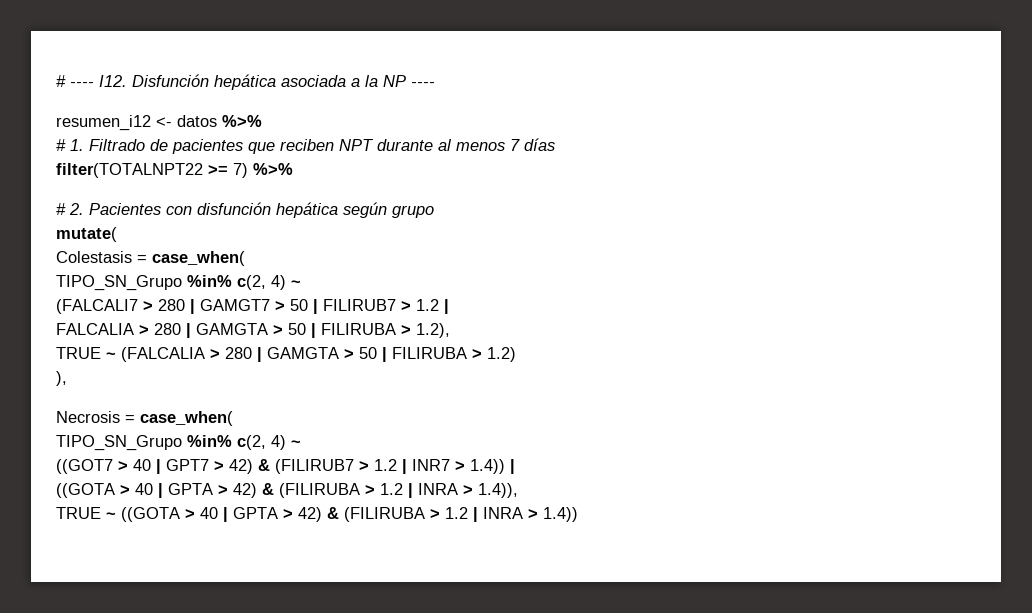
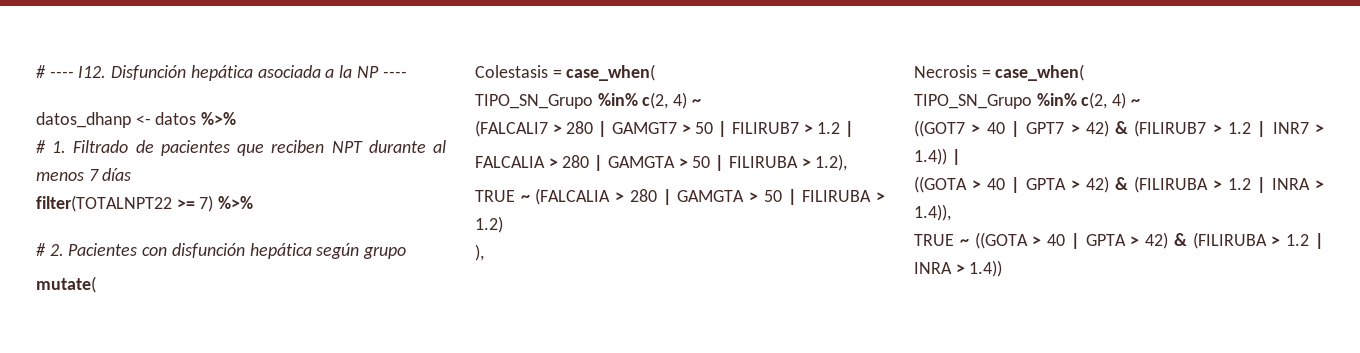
[56,115,151,131] resumen_i12 -> [36,112,131,128] datos_dhanp

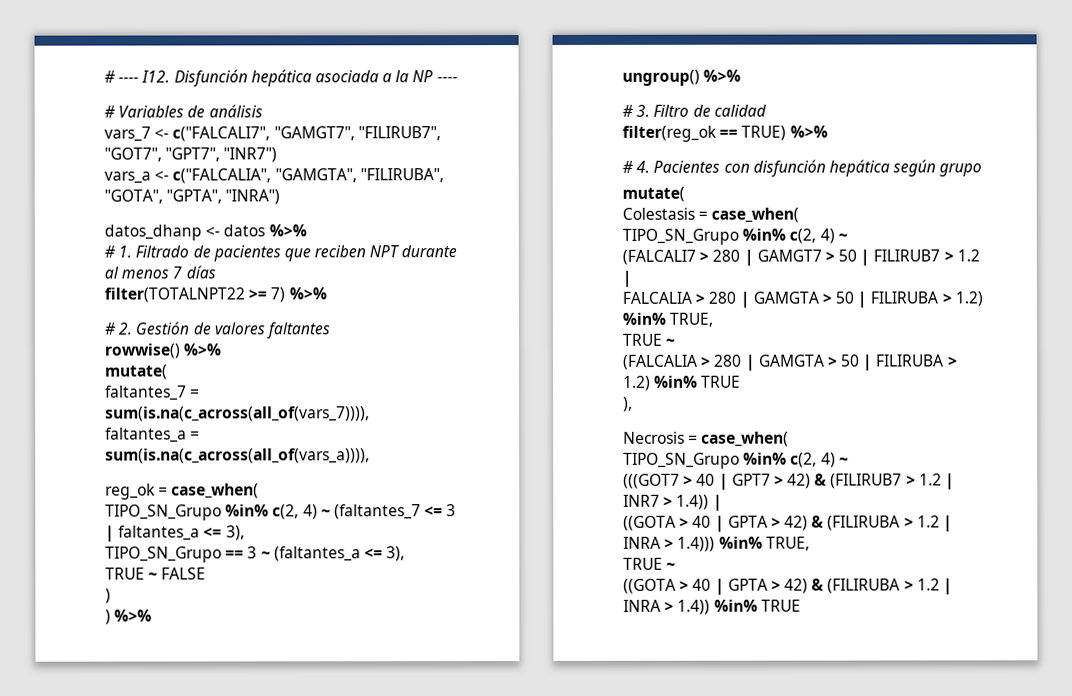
(407, 74) none -> [104,104,263,118] [104,126,441,142] [104,147,278,163] [104,168,444,184] [104,189,281,205] // # Variables de análisis // vars_7 <- c("FALCALI7", "GAMGT7", "FILIRUB7", "GOT7", "GPT7", "INR7") // vars_a <- c("FALCALIA", "GAMGTA", "FILIRUBA", "GOTA", "GPTA", "INRA")
(64, 250) none -> [135,321,330,339] [104,343,223,359] [105,364,168,380] [105,385,201,401] [105,406,370,422] [105,427,201,443] [105,448,370,464] [105,483,260,500] [105,504,457,521] [105,525,245,542] [105,546,406,563] [105,567,207,580] [105,588,111,604] [105,609,153,625] [622,69,742,86] [622,104,767,117] [622,125,828,142] [622,160,651,173] Gestión de valores faltantes // rowwise() %>% // mutate( // faltantes_7 = sum(is.na(c_across(all_of(vars_7)))), // faltantes_a = sum(is.na(c_across(all_of(vars_a)))), // reg_ok = case_when( // TIPO_SN_Grupo %in% c(2, 4) ~ (faltantes_7 <= 3 | faltantes_a <= 3), // TIPO_SN_Grupo == 3 ~ (faltantes_a <= 3), // TRUE ~ FALSE // ) // ) %>% // ungroup() %>% // # 3. Filtro de calidad // filter(reg_ok == TRUE) %>% // # 4.
[815,154,848,171] [475,190,530,202] 1.2), // TRUE ~ -> [954,291,983,307] [622,312,714,327] [622,333,676,346] 1.2) %in% TRUE, // TRUE ~ //
(503, 224) none -> [654,375,742,388] %in% TRUE
[914,120,965,137] ((GOT7 -> [623,473,680,489] (((GOT7
[914,204,951,221] [914,234,969,246] 1.4)), // TRUE ~ -> [677,536,810,552] [623,557,677,570] 1.4))) %in% TRUE, // TRUE ~ //
(1003, 268) none -> [713,599,801,612] %in% TRUE

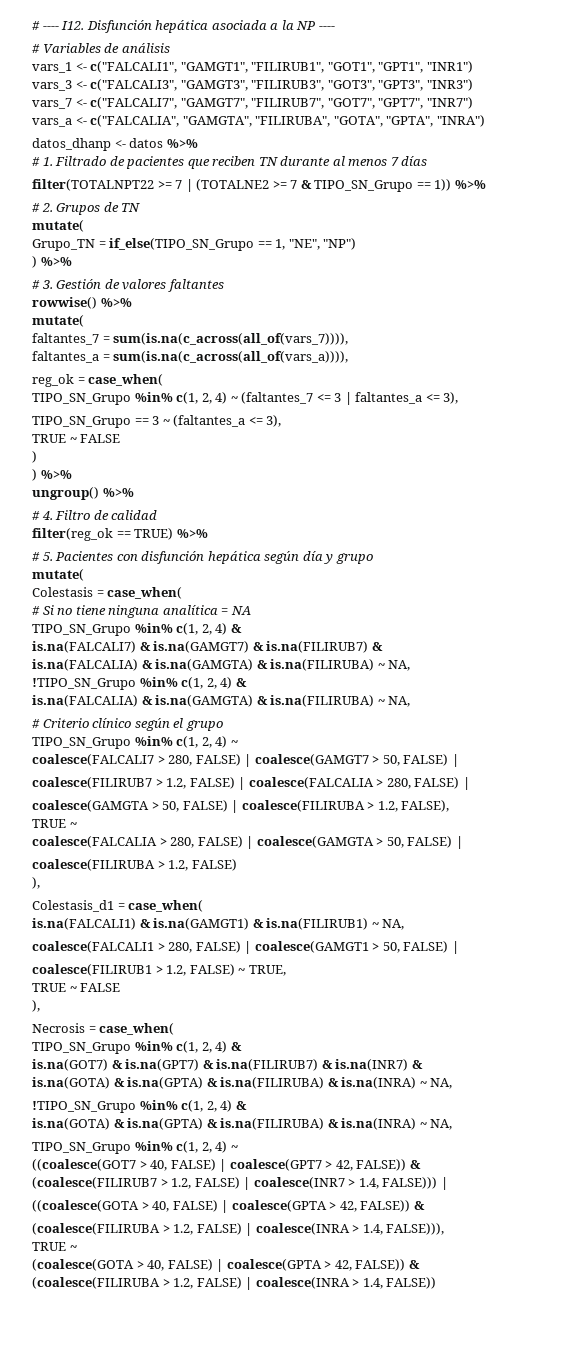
(263, 111) none -> [32,61,473,73] [32,79,473,91] // vars_1 <- c("FALCALI1", "GAMGT1", "FILIRUB1", "GOT1", "GPT1", "INR1") // vars_3 <- c("FALCALI3", "GAMGT3", "FILIRUB3", "GOT3", "GPT3", "INR3")
[369,245,401,258] NPT -> [258,157,278,166] TN
[270,287,327,303] [104,322,133,335] 7) %>% // # 2. -> [175,179,486,192] [32,202,141,215] [32,220,84,232] [32,238,357,251] [32,256,72,268] [32,280,53,289] 7 | (TOTALNE2 >= 7 & TIPO_SN_Grupo == 1)) %>% // # 2. Grupos de TN // mutate( // Grupo_TN = if_else(TIPO_SN_Grupo == 1, "NE", "NP") // ) %>% // # 3.
[272,504,300,520] c(2, -> [176,392,212,404] c(1, 2,
[636,104,651,117] 3. -> [41,511,53,520] 4.
[636,160,651,173] 4. -> [42,552,53,561] 5.
(937, 168) none -> [302,551,334,564] día y
[622,228,848,245] [622,249,980,266] [622,270,632,287] [622,291,983,308] [622,312,714,327] [622,333,676,346] [623,354,958,371] [623,375,742,391] TIPO_SN_Grupo %in% c(2, 4) ~ // (FALCALI7 > 280 | GAMGT7 > 50 | FILIRUB7 > 1.2 | // FALCALIA > 280 | GAMGTA > 50 | FILIRUBA > 1.2) %in% TRUE, // TRUE ~ // (FALCALIA > 280 | GAMGTA > 50 | FILIRUBA > 1.2) %in% TRUE -> [32,605,251,618] [32,623,242,636] [32,641,383,653] [32,659,411,671] [32,677,247,690] [32,695,411,707] [32,718,223,731] [32,736,238,749] [32,754,459,767] [32,777,470,790] [32,800,450,813] [32,819,77,828] [32,836,463,849] [32,859,237,871] [32,877,40,889] [32,900,204,912] [32,918,405,930] [32,941,459,954] [32,964,286,976] [32,983,121,992] # Si no tiene ninguna analítica = NA // TIPO_SN_Grupo %in% c(1, 2, 4) & // is.na(FALCALI7) & is.na(GAMGT7) & is.na(FILIRUB7) & // is.na(FALCALIA) & is.na(GAMGTA) & is.na(FILIRUBA) ~ NA, // !TIPO_SN_Grupo %in% c(1, 2, 4) & // is.na(FALCALIA) & is.na(GAMGTA) & is.na(FILIRUBA) ~ NA, // # Criterio clínico según el grupo // TIPO_SN_Grupo %in% c(1, 2, 4) ~ // coalesce(FALCALI7 > 280, FALSE) | coalesce(GAMGT7 > 50, FALSE) | // coalesce(FILIRUB7 > 1.2, FALSE) | coalesce(FALCALIA > 280, FALSE) | // coalesce(GAMGTA > 50, FALSE) | coalesce(FILIRUBA > 1.2, FALSE), // TRUE ~ // coalesce(FALCALIA > 280, FALSE) | coalesce(GAMGTA > 50, FALSE) | // coalesce(FILIRUBA > 1.2, FALSE) // ), // Colestasis_d1 = case_when( // is.na(FALCALI1) & is.na(GAMGT1) & is.na(FILIRUB1) ~ NA, // coalesce(FALCALI1 > 280, FALSE) | coalesce(GAMGT1 > 50, FALSE) | // coalesce(FILIRUB1 > 1.2, FALSE) ~ TRUE, // TRUE ~ FALSE
[790,452,849,468] [623,473,956,490] [623,494,723,511] [623,515,954,532] [623,536,810,552] [623,557,677,570] [623,578,954,595] [623,599,801,615] c(2, 4) ~ // (((GOT7 > 40 | GPT7 > 42) & (FILIRUB7 > 1.2 | INR7 > 1.4)) | // ((GOTA > 40 | GPTA > 42) & (FILIRUBA > 1.2 | INRA > 1.4))) %in% TRUE, // TRUE ~ // ((GOTA > 40 | GPTA > 42) & (FILIRUBA > 1.2 | INRA > 1.4)) %in% TRUE -> [176,1041,242,1053] [32,1059,423,1071] [32,1077,453,1089] [32,1100,247,1113] [32,1118,453,1130] [32,1141,238,1154] [32,1159,421,1172] [32,1177,448,1190] [32,1200,425,1213] [32,1223,445,1236] [32,1242,77,1251] [32,1259,420,1272] [32,1277,437,1290] c(1, 2, 4) & // is.na(GOT7) & is.na(GPT7) & is.na(FILIRUB7) & is.na(INR7) & // is.na(GOTA) & is.na(GPTA) & is.na(FILIRUBA) & is.na(INRA) ~ NA, // !TIPO_SN_Grupo %in% c(1, 2, 4) & // is.na(GOTA) & is.na(GPTA) & is.na(FILIRUBA) & is.na(INRA) ~ NA, // TIPO_SN_Grupo %in% c(1, 2, 4) ~ // ((coalesce(GOT7 > 40, FALSE) | coalesce(GPT7 > 42, FALSE)) & // (coalesce(FILIRUB7 > 1.2, FALSE) | coalesce(INR7 > 1.4, FALSE))) | // ((coalesce(GOTA > 40, FALSE) | coalesce(GPTA > 42, FALSE)) & // (coalesce(FILIRUBA > 1.2, FALSE) | coalesce(INRA > 1.4, FALSE))), // TRUE ~ // (coalesce(GOTA > 40, FALSE) | coalesce(GPTA > 42, FALSE)) & // (coalesce(FILIRUBA > 1.2, FALSE) | coalesce(INRA > 1.4, FALSE))

